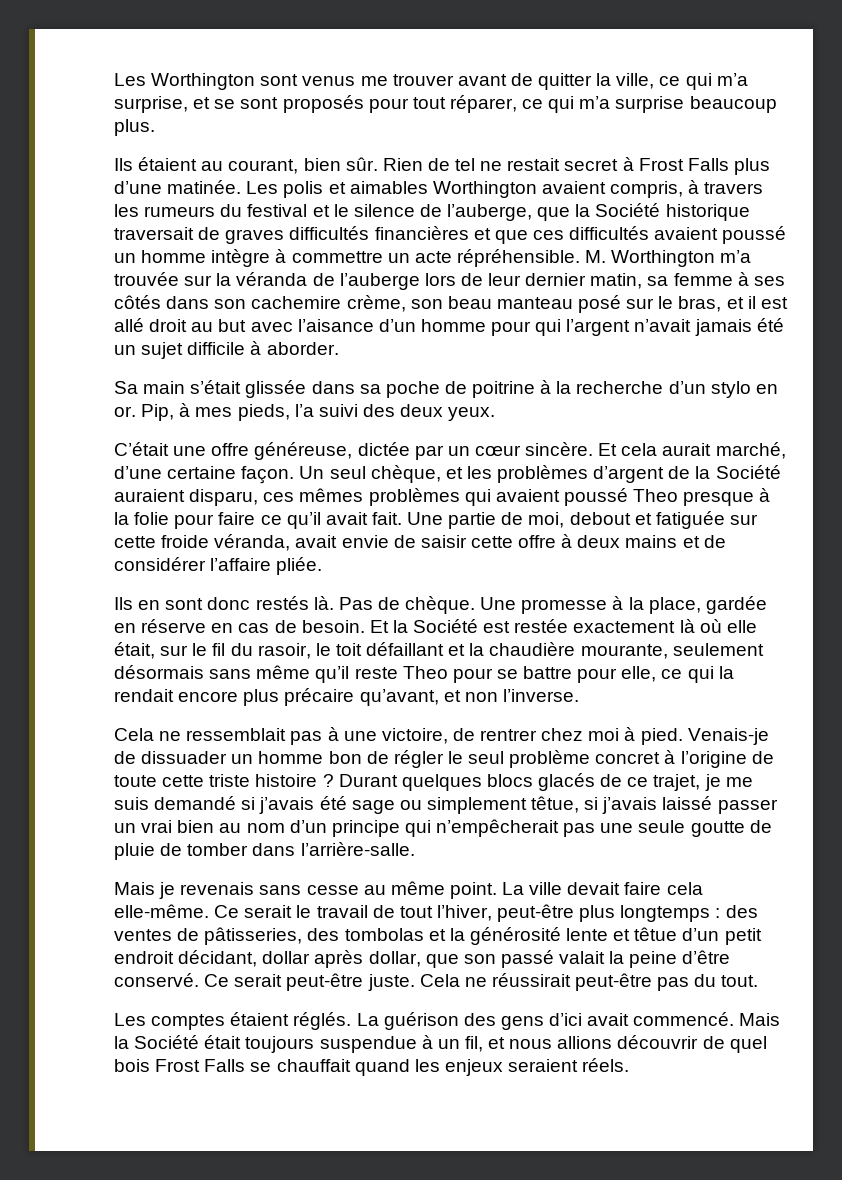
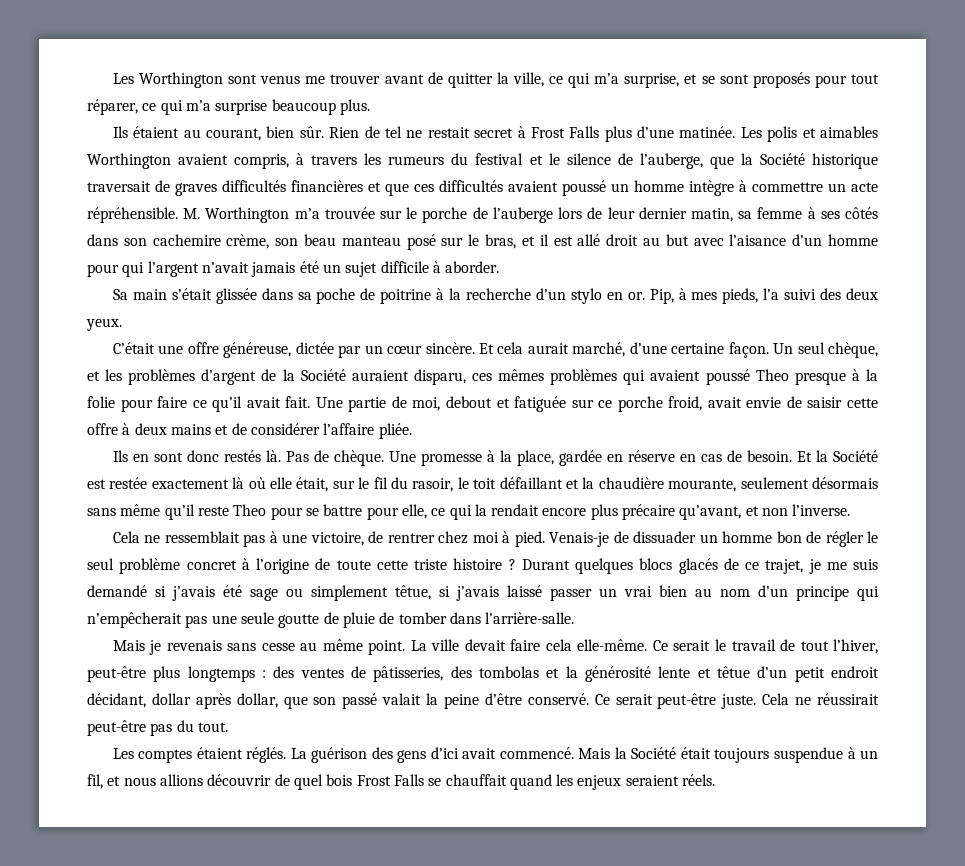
[216,272,308,286] la véranda -> [406,207,468,223] le porche
[114,534,291,551] cette froide véranda, -> [598,396,703,412] ce porche froid,

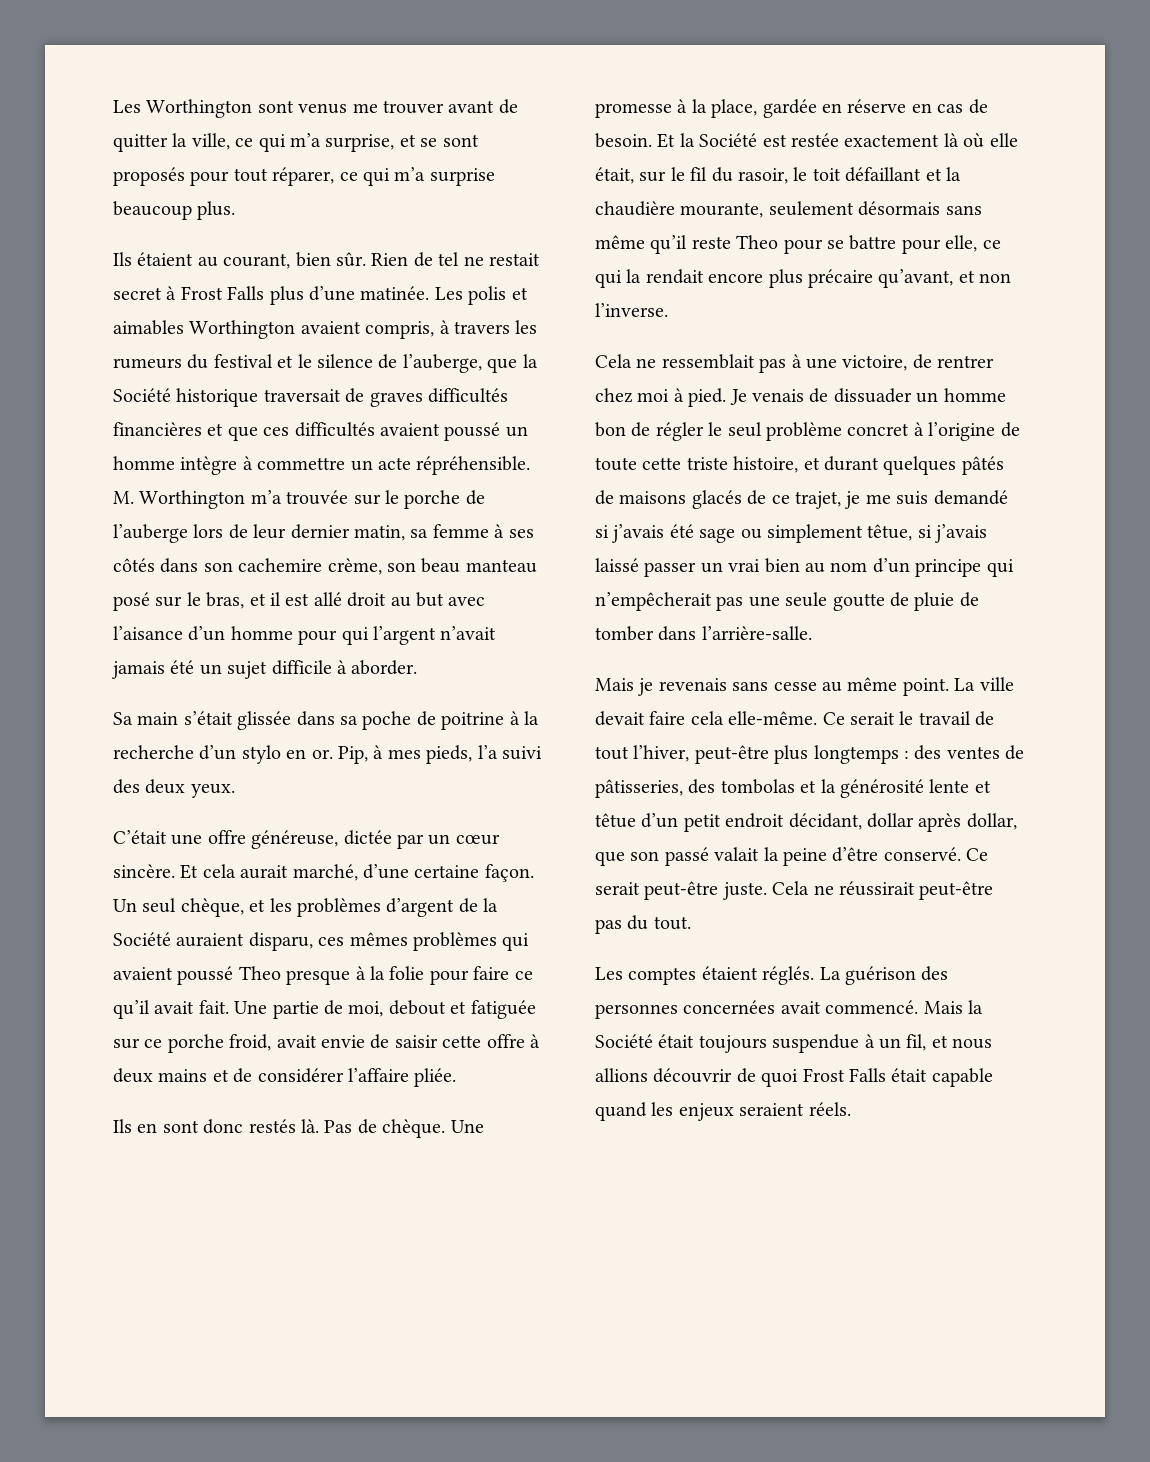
[549,532,610,547] Venais-je -> [729,389,804,405] Je venais
[453,558,673,574] histoire ? Durant quelques blocs -> [733,456,1004,475] [595,490,687,505] histoire, et durant quelques pâtés de maisons
[397,747,459,763] gens d’ici -> [595,1000,776,1019] personnes concernées
[293,774,507,790] quel bois Frost Falls se chauffait -> [761,1068,993,1087] quoi Frost Falls était capable

